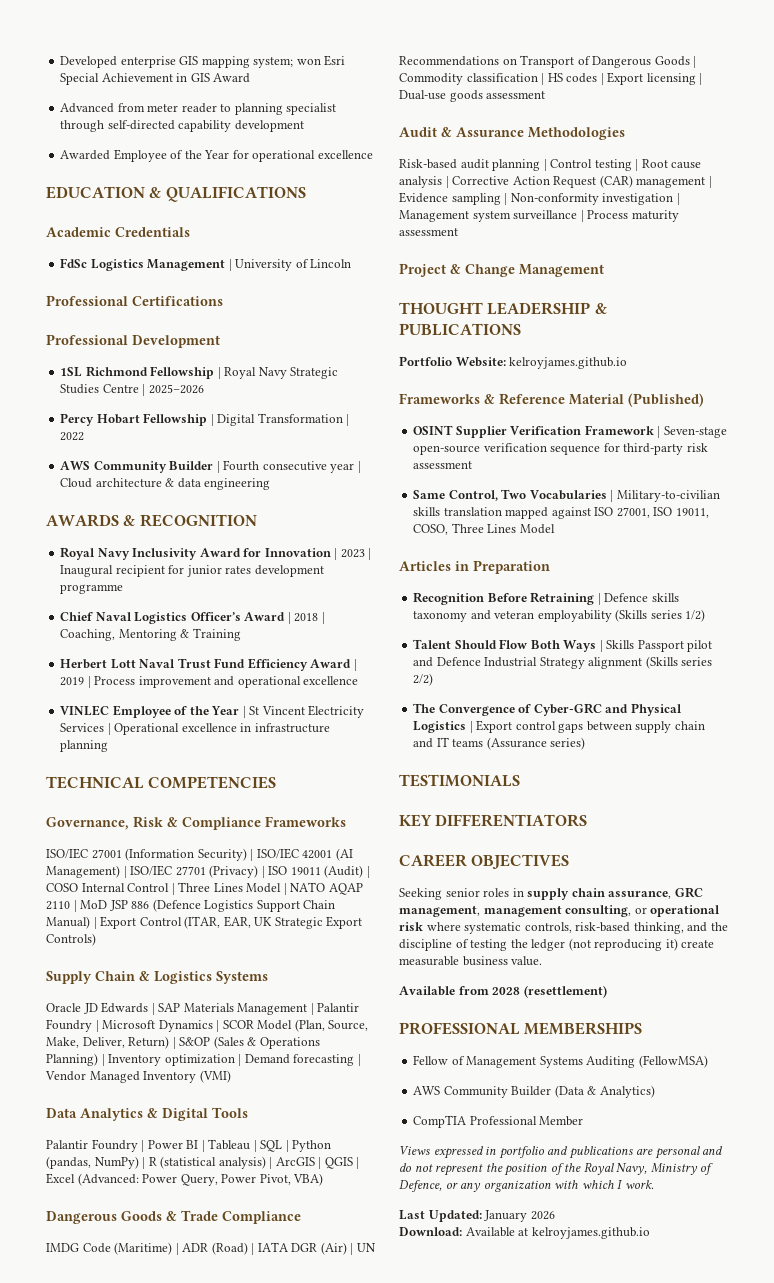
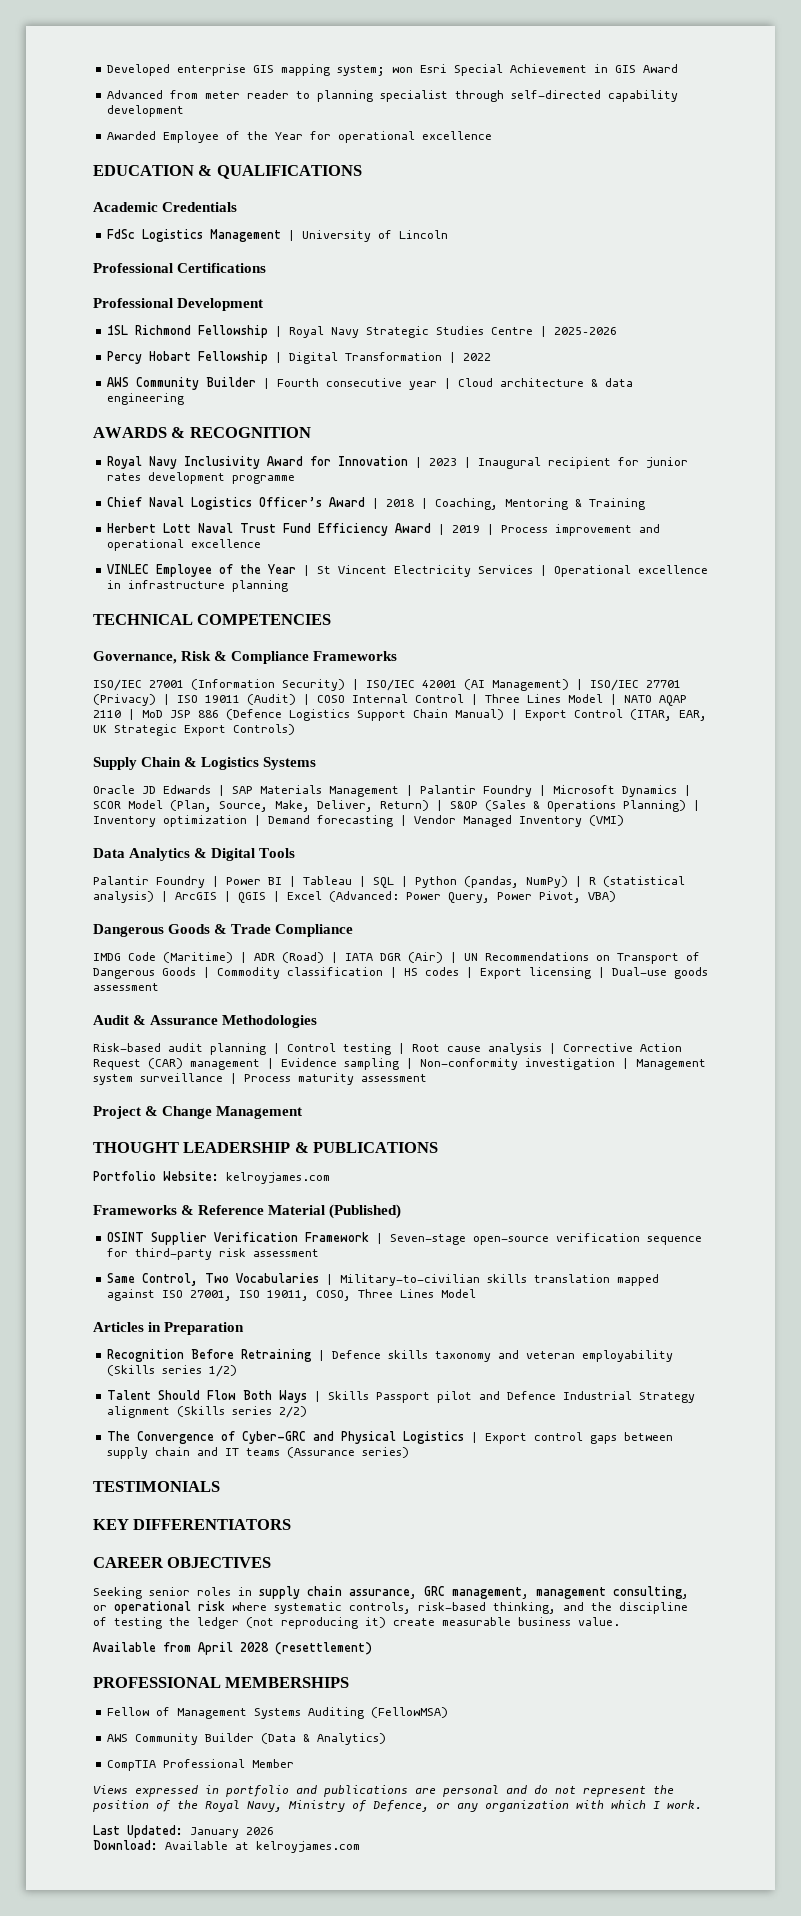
[509,357,628,369] kelroyjames.github.io -> [226,1172,330,1184] kelroyjames.com
(489, 990) none -> [198,1642,233,1655] April
[531,1227,650,1239] kelroyjames.github.io -> [256,1841,360,1853] kelroyjames.com

